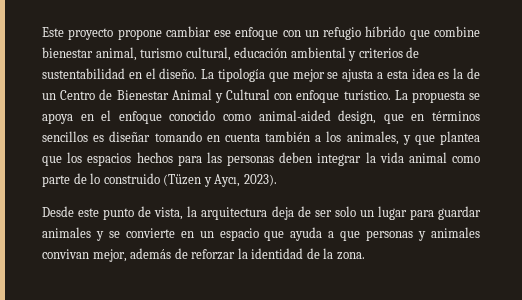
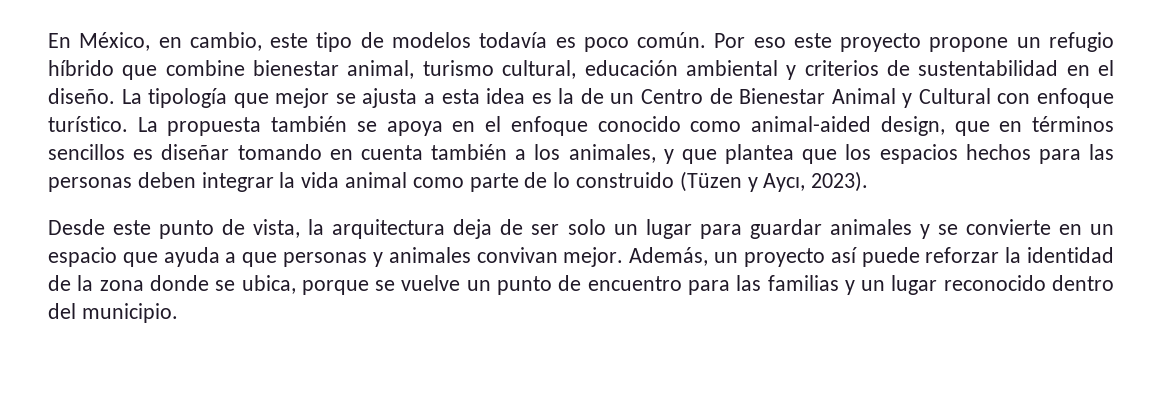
[42,26,301,40] Este proyecto propone cambiar ese enfoque con -> [48,32,1009,52] En México, en cambio, este tipo de modelos todavía es poco común. Por eso este proyecto propone
(465, 97) none -> [271,116,348,132] también
[92,248,188,262] mejor, además de -> [563,247,920,267] mejor. Además, un proyecto así puede
[336,252,365,260] zona. -> [99,275,1114,295] [48,303,178,323] zona donde se ubica, porque se vuelve un punto de encuentro para las familias y un lugar reconocido dentro del municipio.

